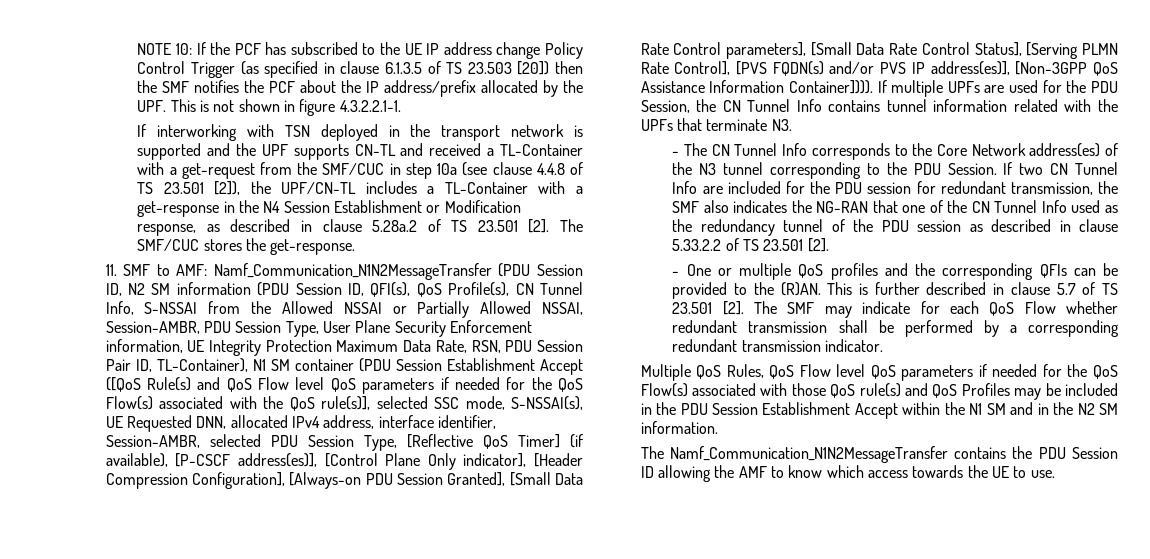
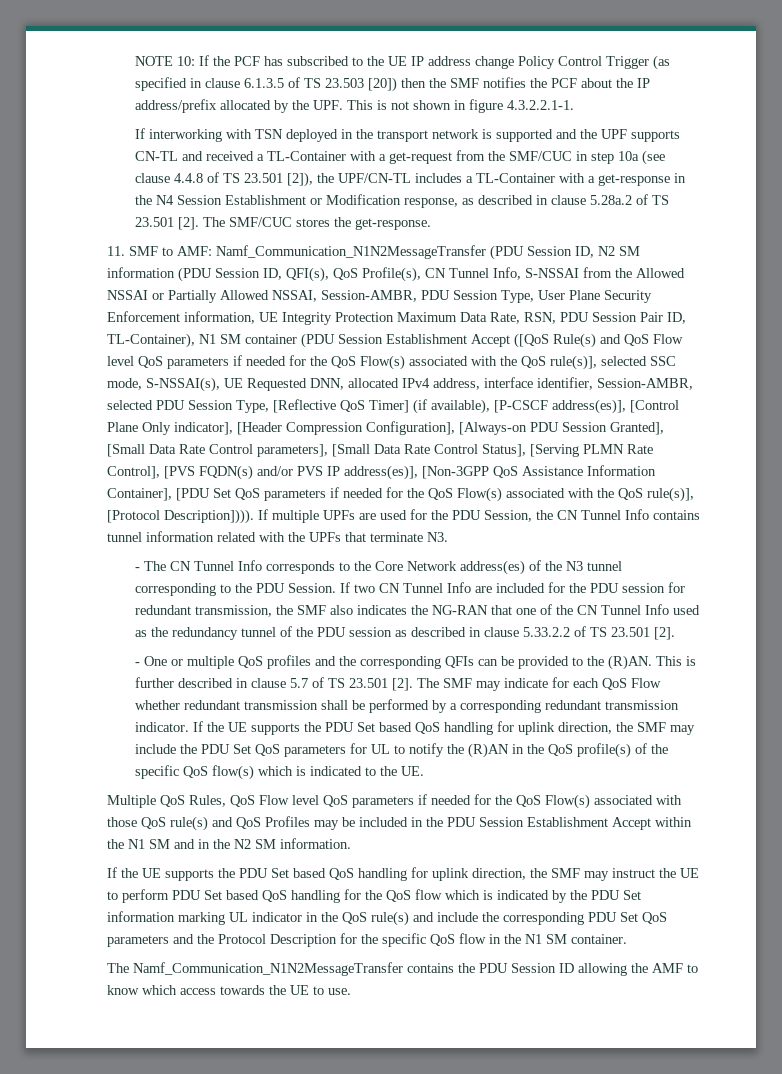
[788,80,873,94] Container]))). -> [106,487,694,502] [106,509,254,524] Container], [PDU Set QoS parameters if needed for the QoS Flow(s) associated with the QoS rule(s)], [Protocol Description]))).
(883, 345) none -> [192,721,695,735] [134,743,668,758] [134,765,424,780] If the UE supports the PDU Set based QoS handling for uplink direction, the SMF may include the PDU Set QoS parameters for UL to notify the (R)AN in the QoS profile(s) of the specific QoS flow(s) which is indicated to the UE.
(718, 427) none -> [106,867,699,881] [106,889,641,903] [106,911,667,926] [106,933,627,947] // If the UE supports the PDU Set based QoS handling for uplink direction, the SMF may instruct the UE to perform PDU Set based QoS handling for the QoS flow which is indicated by the PDU Set information marking UL indicator in the QoS rule(s) and include the corresponding PDU Set QoS parameters and the Protocol Description for the specific QoS flow in the N1 SM container.

